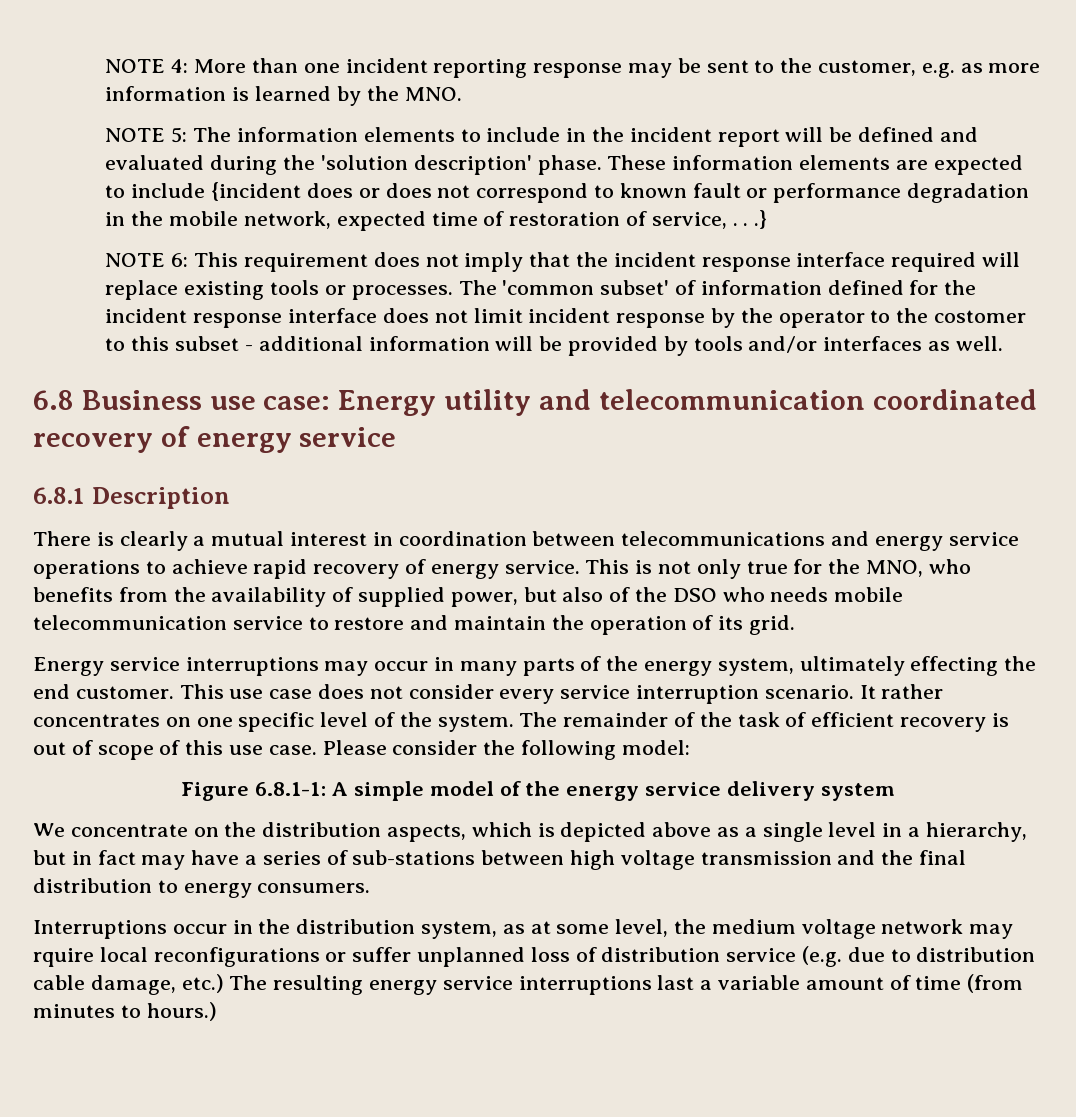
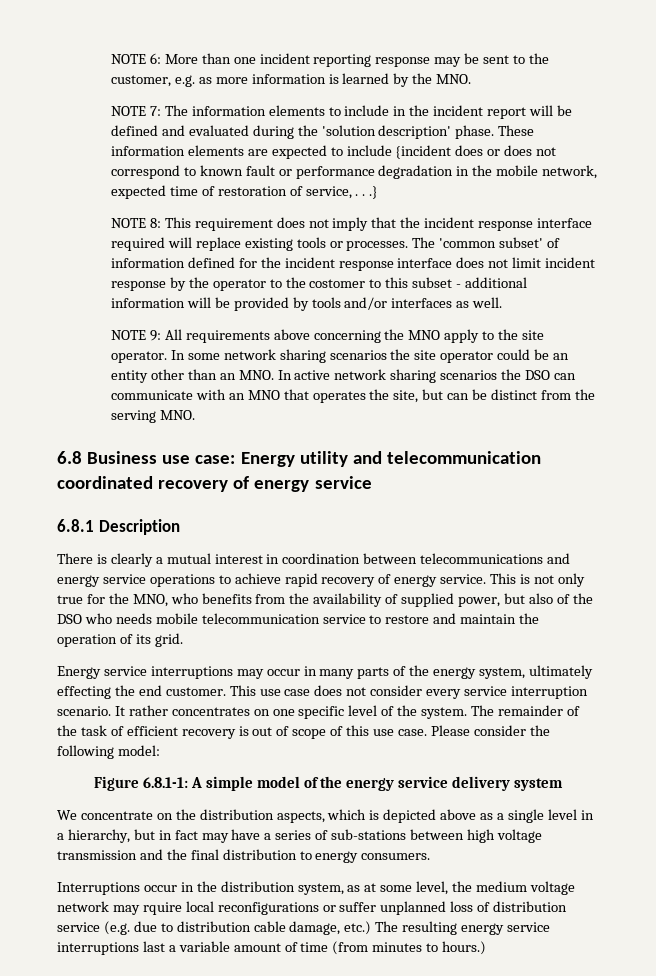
[105,59,189,73] NOTE 4: -> [110,53,161,64] NOTE 6:
[171,127,188,143] 5: -> [149,106,161,116] 7:
[171,253,189,267] 6: -> [149,218,161,228] 8:
(1003, 343) none -> [110,329,545,343] [110,349,570,363] [110,369,576,383] [110,389,595,403] [110,410,195,423] // NOTE 9: All requirements above concerning the MNO apply to the site operator. In some network sharing scenarios the site operator could be an entity other than an MNO. In active network sharing scenarios the DSO can communicate with an MNO that operates the site, but can be distinct from the serving MNO.

